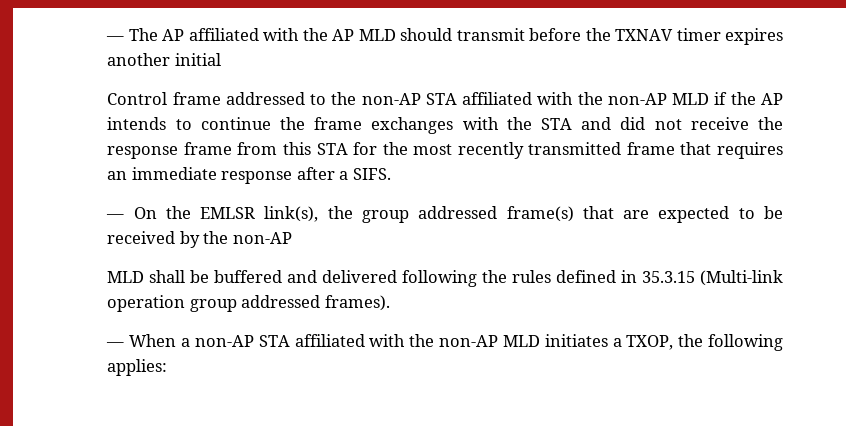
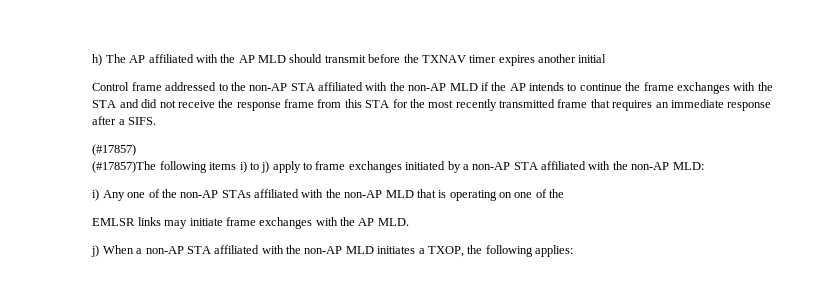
[106,36,125,41] — -> [92,54,103,66] h)
[106,206,784,223] [107,231,292,248] [107,270,783,287] [107,295,390,312] [106,342,125,347] — On the EMLSR link(s), the group addressed frame(s) that are expected to be received by the non-AP // MLD shall be buffered and delivered following the rules defined in 35.3.15 (Multi-link operation group addressed frames). // — -> [92,144,137,156] [92,161,704,173] [92,189,565,201] [92,217,409,229] [91,245,100,257] (#17857) // (#17857)The following items i) to j) apply to frame exchanges initiated by a non-AP STA affiliated with the non-AP MLD: // i) Any one of the non-AP STAs affiliated with the non-AP MLD that is operating on one of the // EMLSR links may initiate frame exchanges with the AP MLD. // j)

